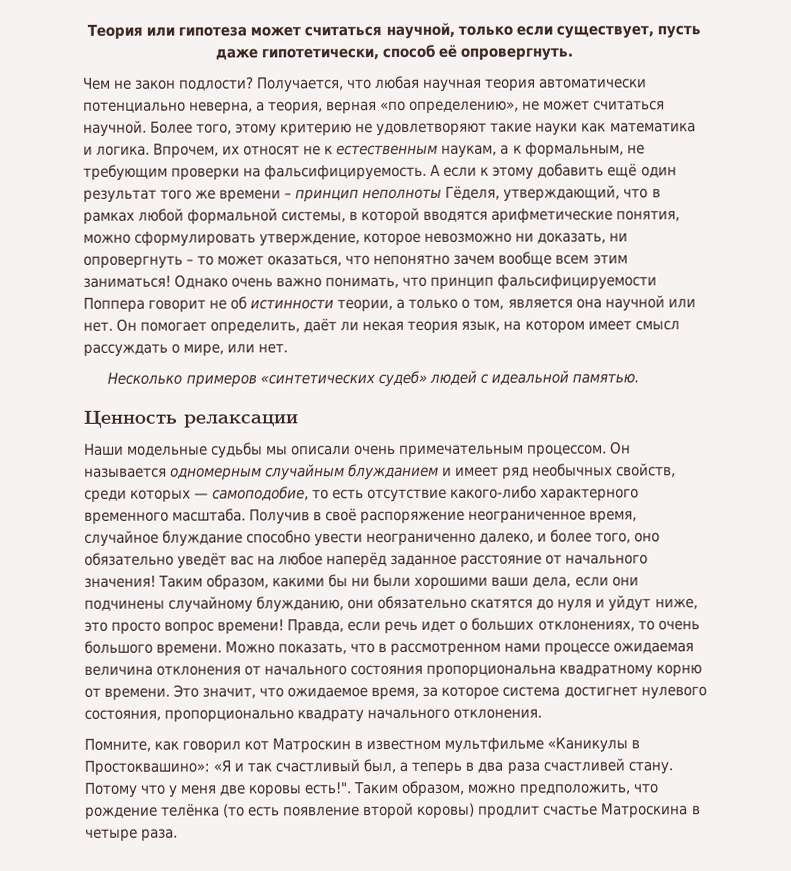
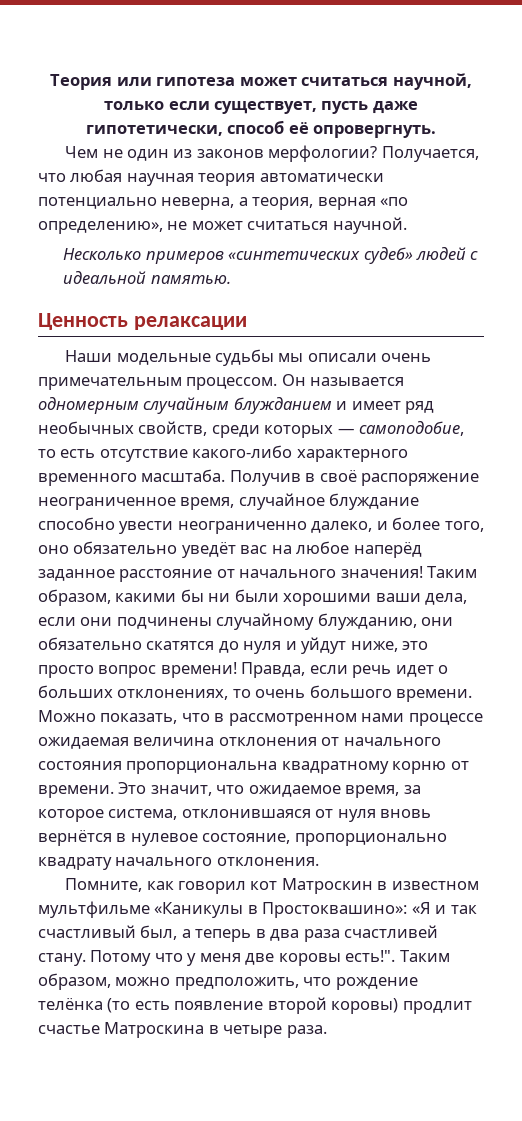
[135,76,255,92] закон подлости? -> [126,145,378,162] один из законов мерфологии?
[150,121,696,137] [83,142,645,159] [83,163,677,181] [83,185,661,203] [83,207,681,225] [83,231,629,247] [83,251,628,269] [83,274,658,290] [83,295,696,313] [83,318,680,335] [83,343,289,357] Более того, этому критерию не удовлетворяют такие науки как математика и логика. Впрочем, их относят не к естественным наукам, а к формальным, не требующим проверки на фальсифицируемость. А если к этому добавить ещё один результат того же времени – принцип неполноты Гёделя, утверждающий, что в рамках любой формальной системы, в которой вводятся арифметические понятия, можно сформулировать утверждение, которое невозможно ни доказать, ни опровергнуть – то может оказаться, что непонятно зачем вообще всем этим заниматься! Однако очень важно понимать, что принцип фальсифицируемости Поппера говорит не об истинности теории, а только о том, является она научной или нет. Он помогает определить, даёт ли некая теория язык, на котором имеет смысл рассуждать о мире, или нет. -> (407, 225) none
[502,686,707,700] [84,709,161,721] система достигнет нулевого состояния, -> [108,809,432,822] [38,829,291,846] система, отклонившаяся от нуля вновь вернётся в нулевое состояние,

